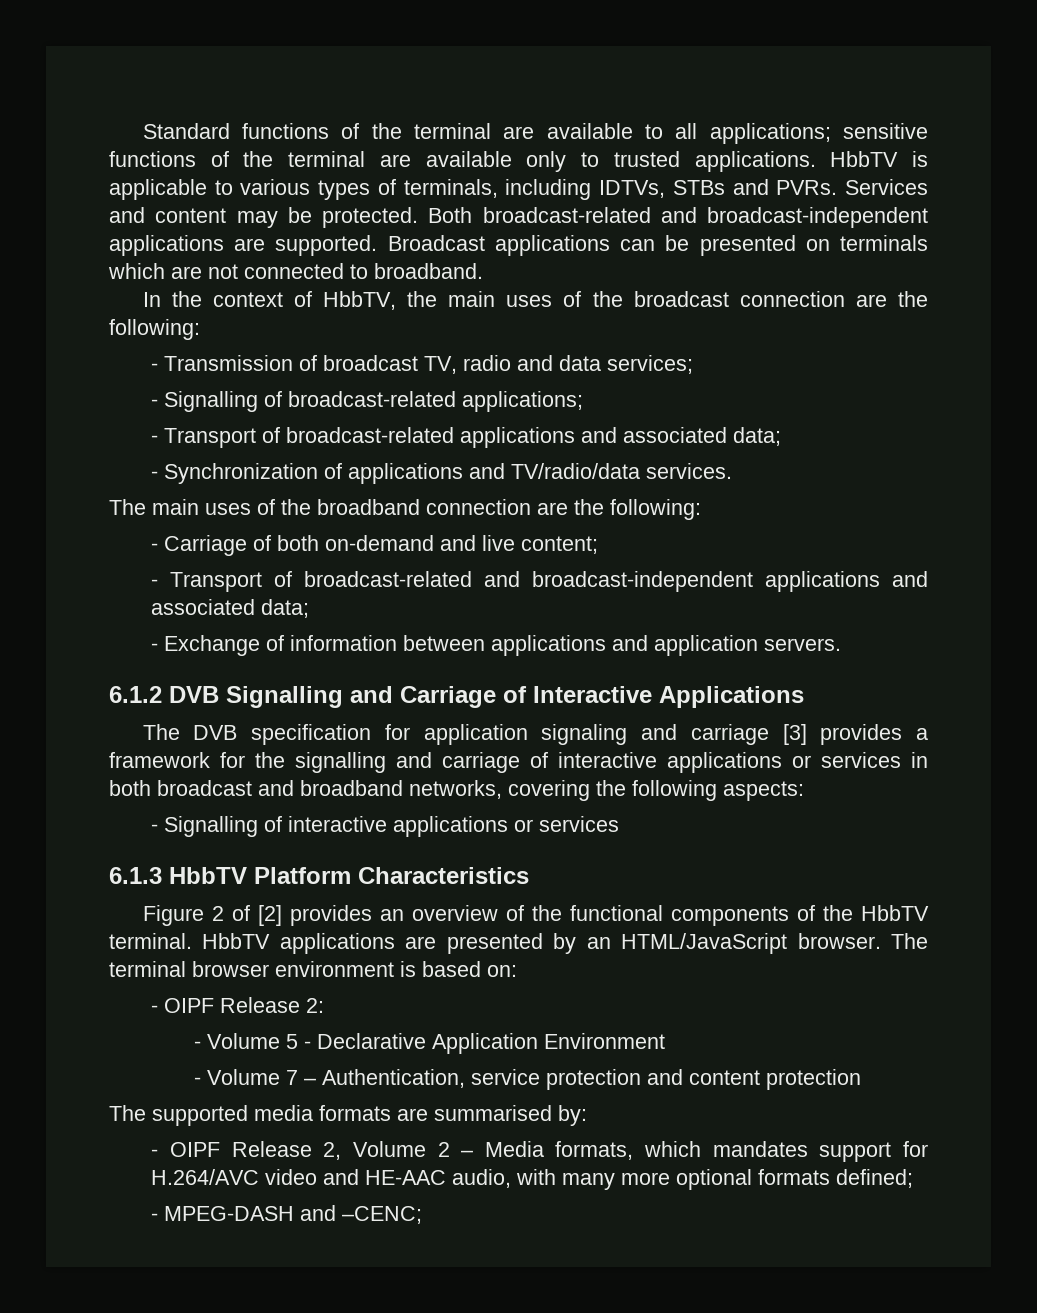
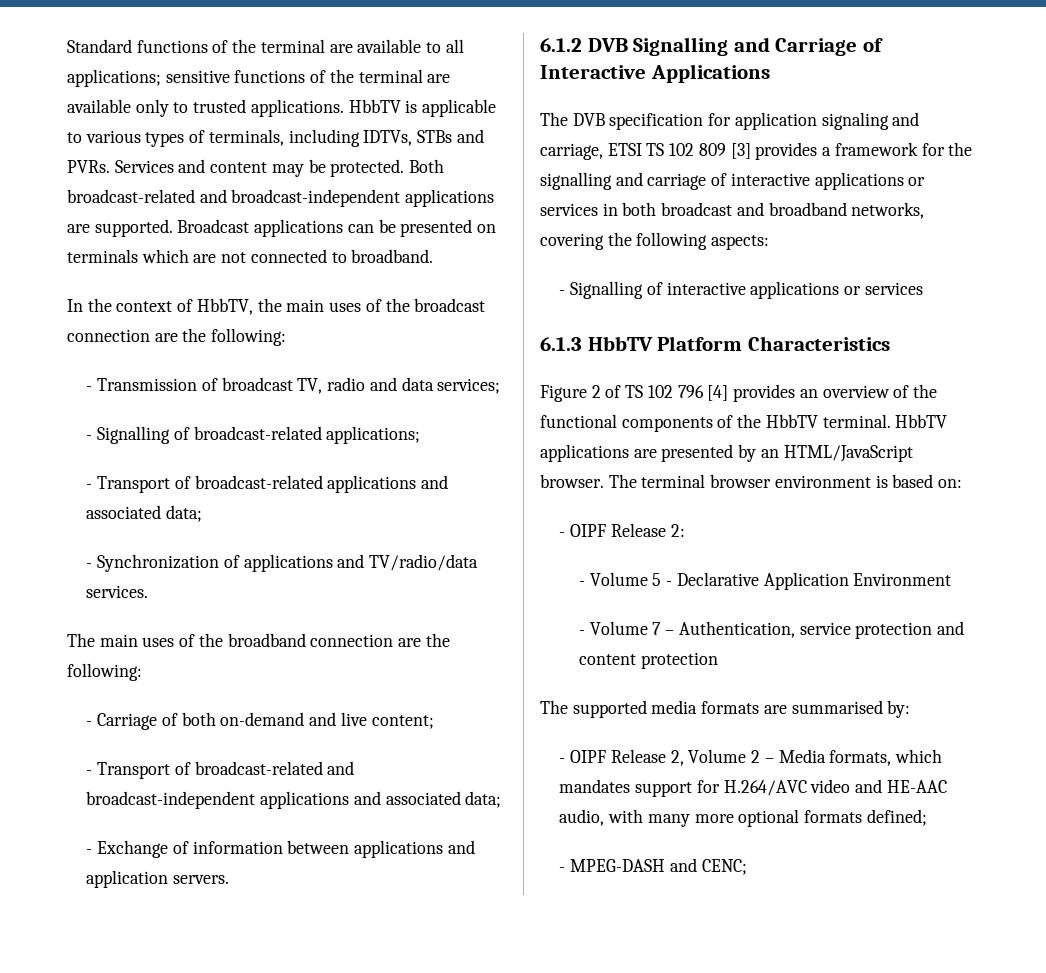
[690,724,769,745] carriage -> [540,143,726,160] carriage, ETSI TS 102 809
[257,905,282,926] [2] -> [625,385,729,401] TS 102 796 [4]
[342,1206,423,1224] –CENC; -> [701,859,747,875] CENC;

